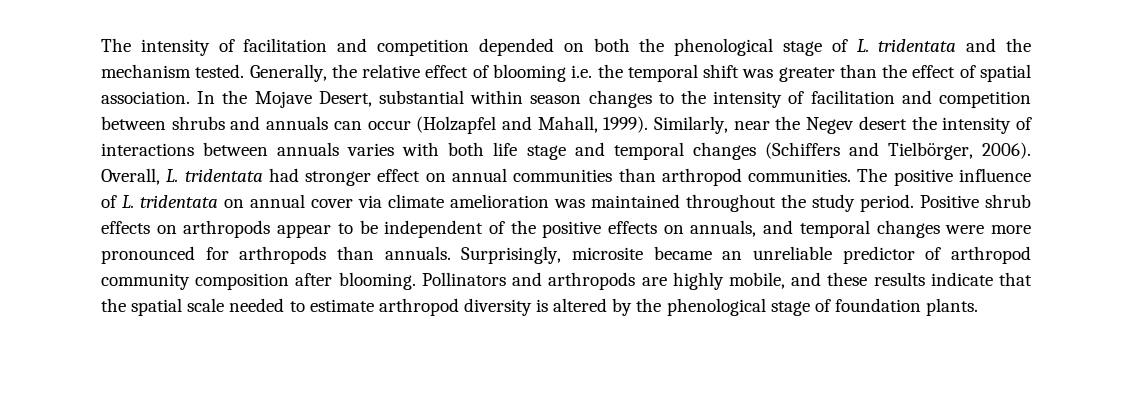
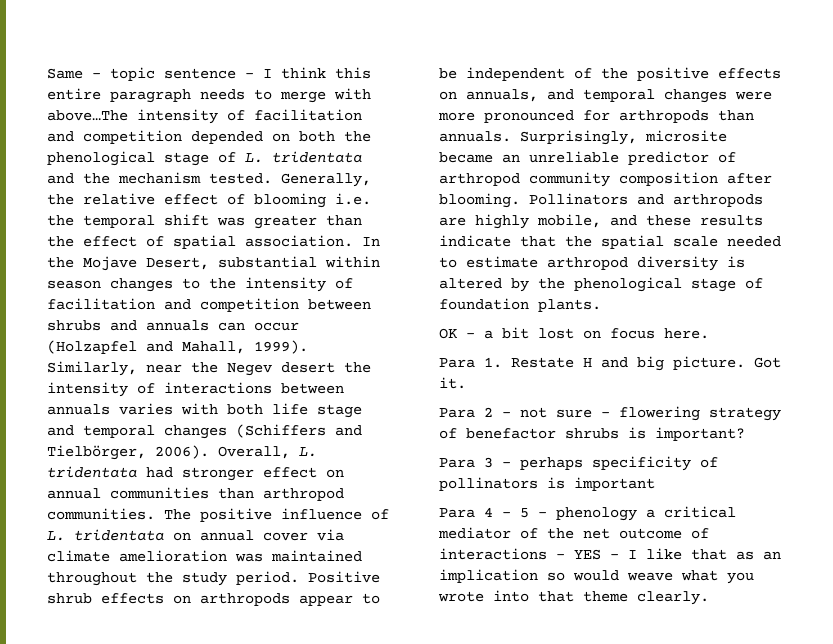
[101,38,131,52] The -> [47,67,371,81] [47,88,371,103] [47,110,128,121] Same – topic sentence – I think this entire paragraph needs to merge with above…The
(979, 307) none -> [439,327,709,339] [439,356,781,371] [439,377,466,389] [439,406,781,421] [439,427,745,441] [439,456,718,471] [439,477,655,491] [439,506,736,521] [438,527,709,539] [439,548,781,560] [439,569,754,584] [438,590,709,605] // OK – a bit lost on focus here. // Para 1. Restate H and big picture. Got it. // Para 2 – not sure – flowering strategy of benefactor shrubs is important? // Para 3 – perhaps specificity of pollinators is important // Para 4 – 5 – phenology a critical mediator of the net outcome of interactions – YES – I like that as an implication so would weave what you wrote into that theme clearly.

